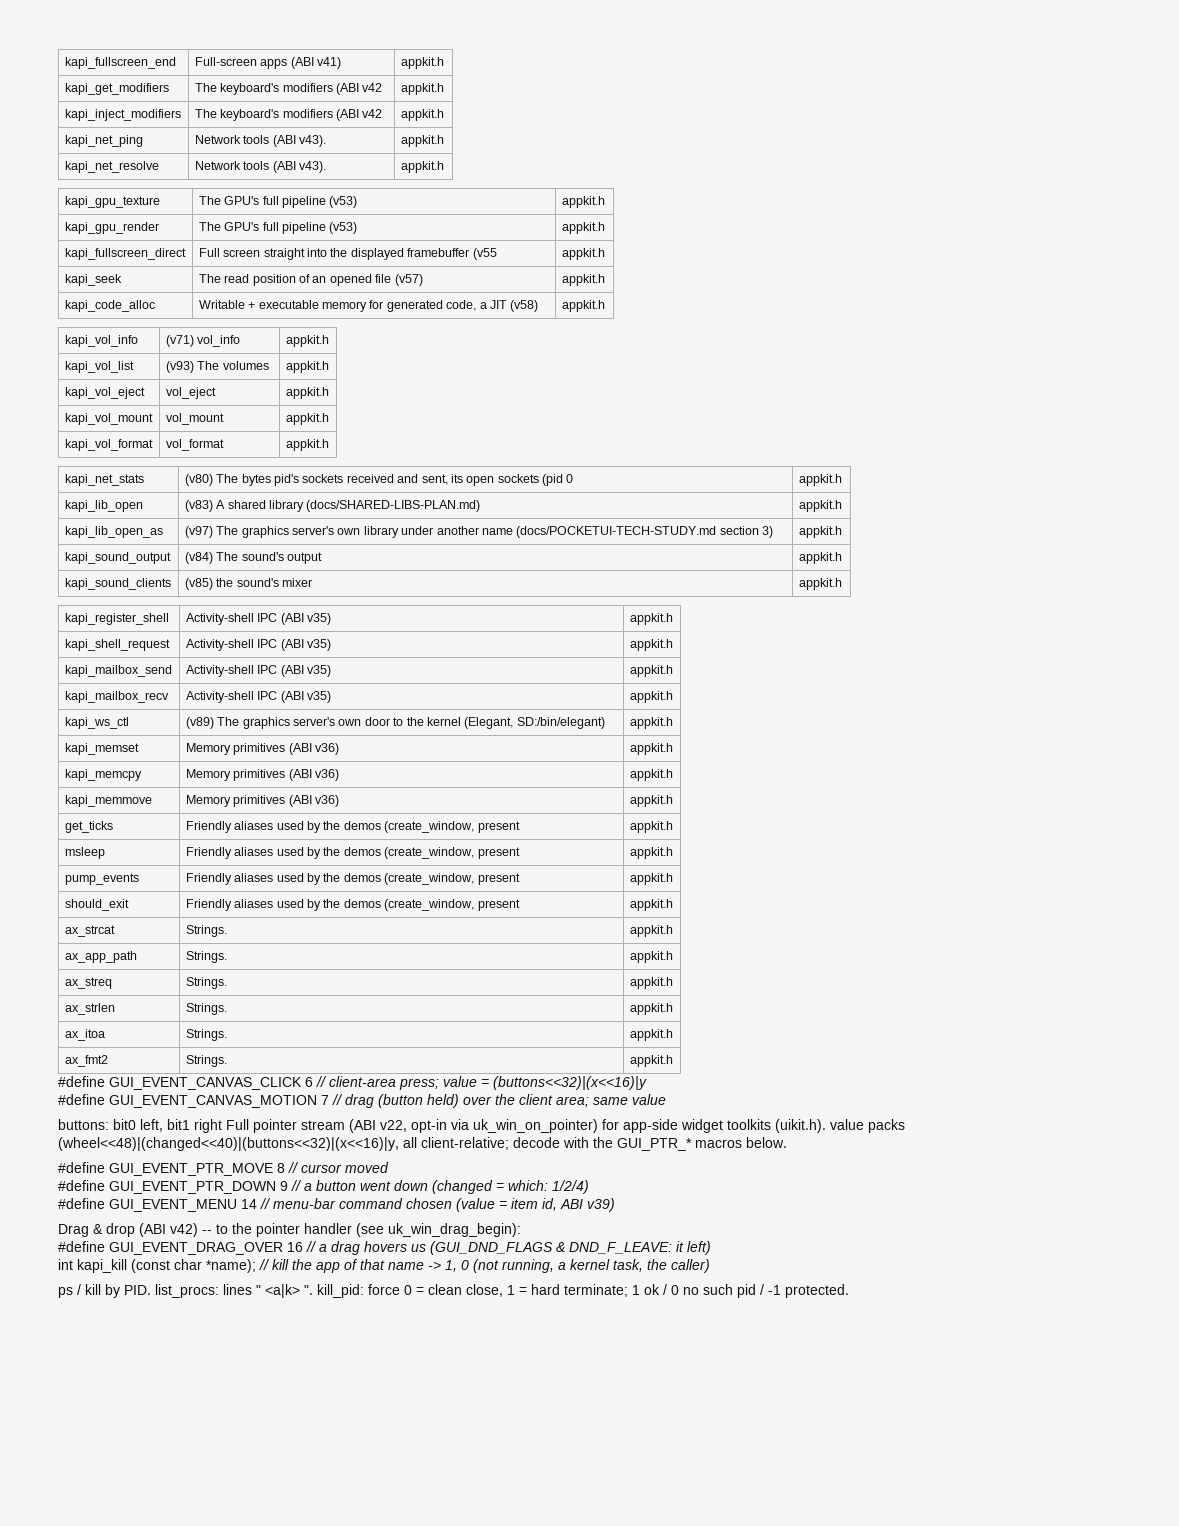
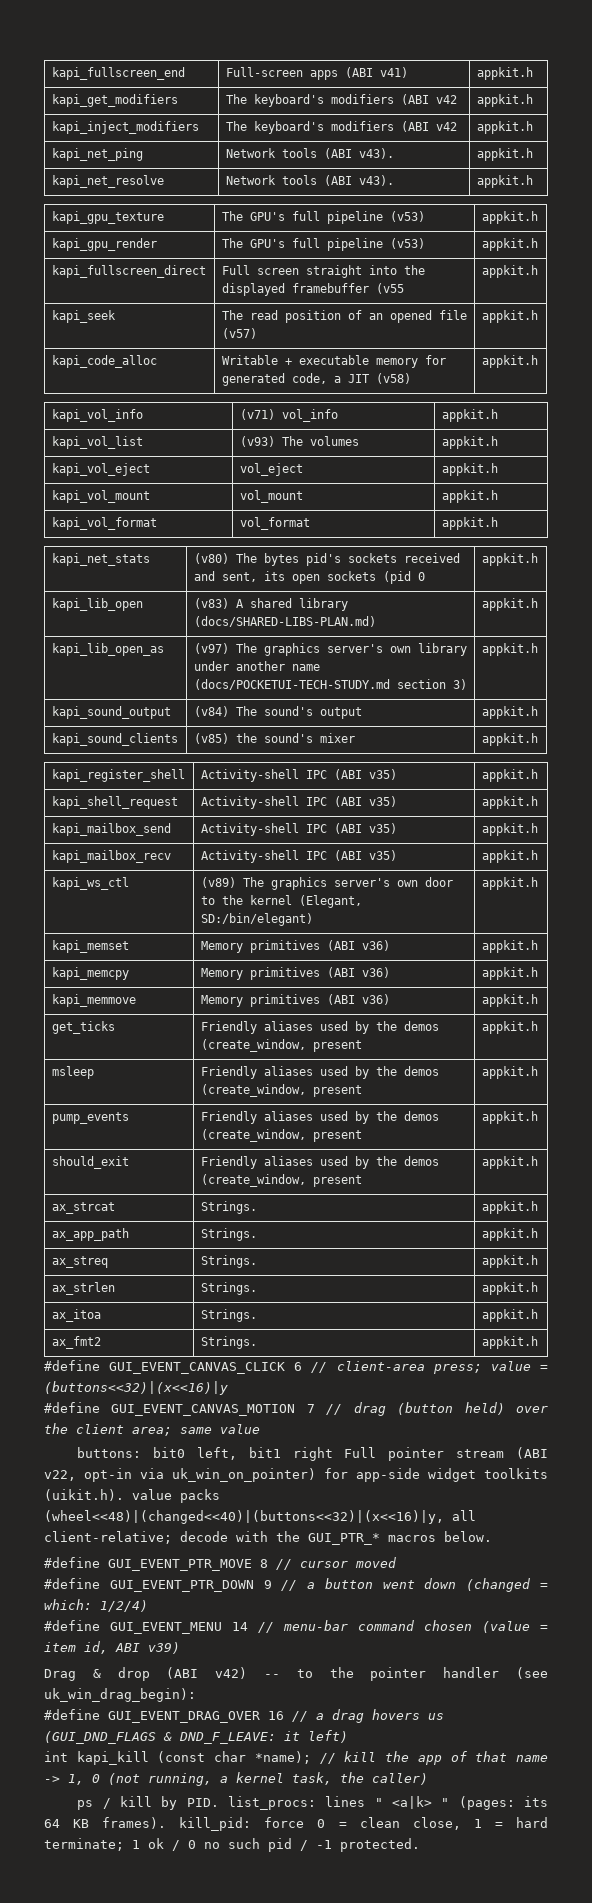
[304,1285,313,1295] ". -> [441,1796,548,1810] [44,1817,167,1829] " (pages: its 64 KB frames).

